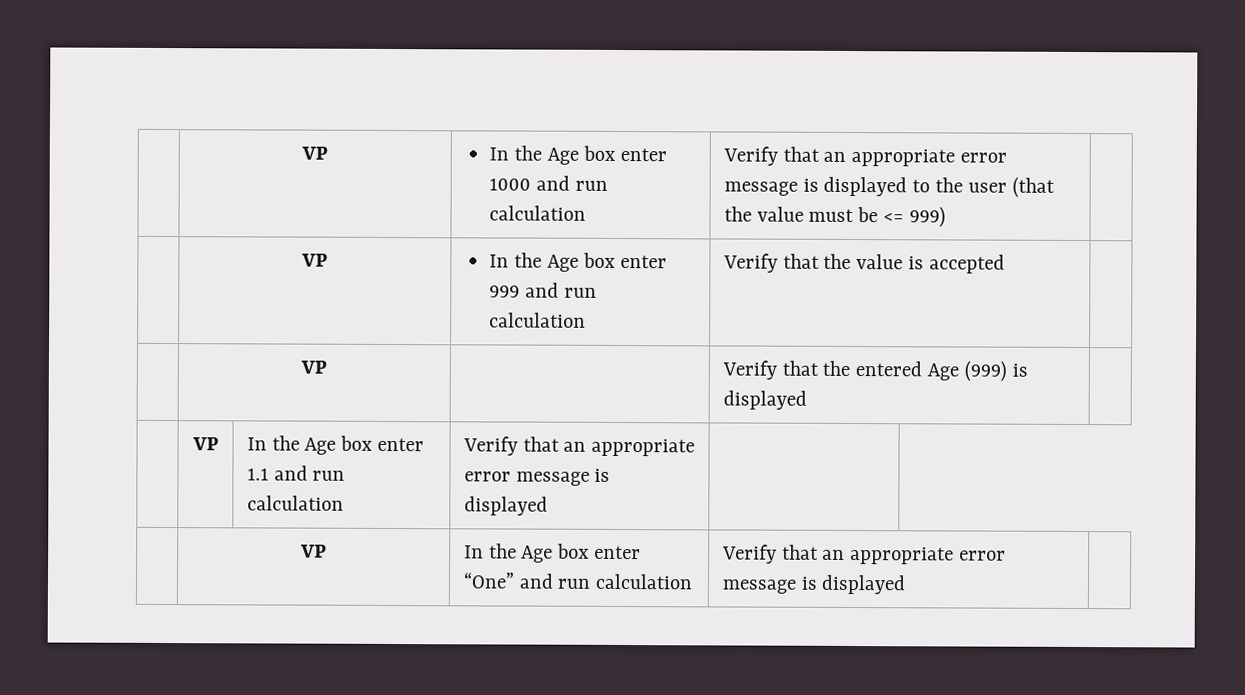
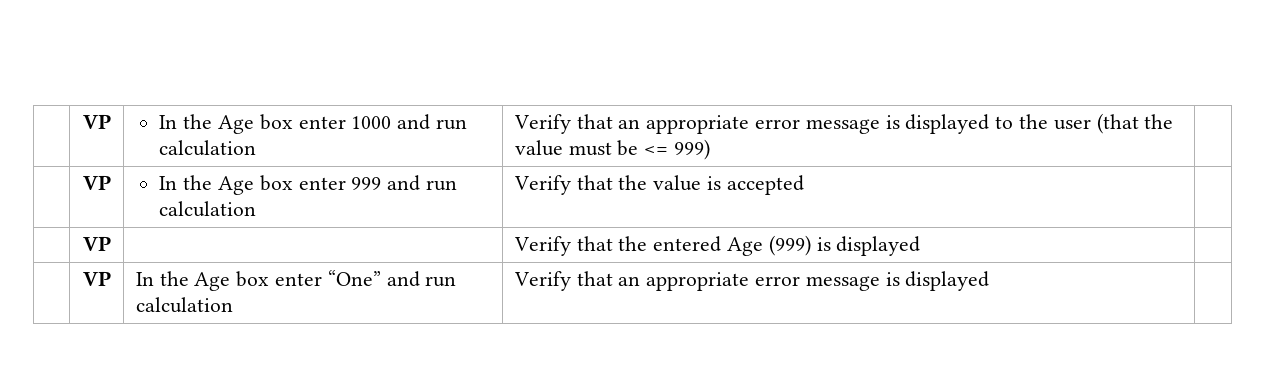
[191,437,219,451] [246,435,425,455] [246,465,346,481] [246,495,344,511] [462,436,696,457] [463,468,611,486] [463,496,548,516] // | VP | In the Age box enter 1.1 and run calculation | Verify that an appropriate error message is displayed | -> (921, 246) none

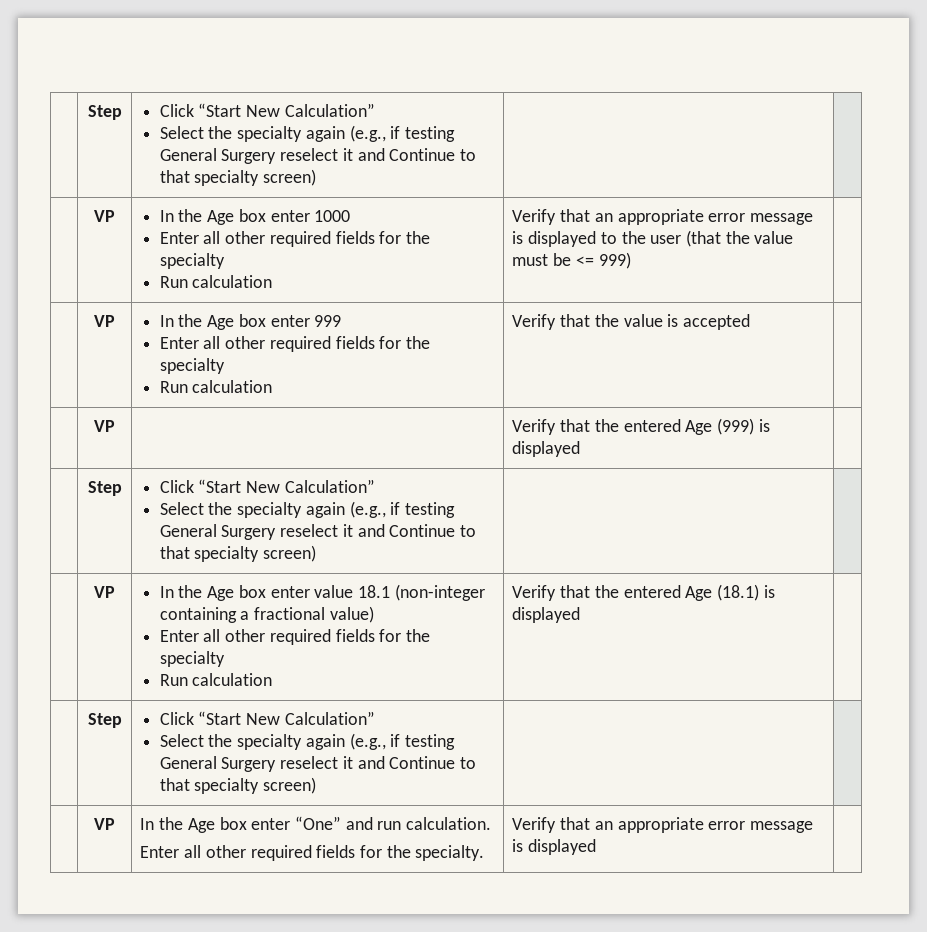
(82, 121) none -> [87,105,122,120] [159,103,375,117] [159,125,455,142] [159,148,476,164] [159,169,317,186] | Step | Click “Start New Calculation” // Select the specialty again (e.g., if testing General Surgery reselect it and Continue to that specialty screen) | | //
[397,114,468,130] and run -> [159,231,430,247] [159,253,225,269] [159,276,188,288] // Enter all other required fields for the specialty // Run
[387,175,458,191] and run -> [159,336,430,352] [159,358,225,374] [159,381,188,393] // Enter all other required fields for the specialty // Run
(921, 246) none -> [87,481,122,496] [159,479,375,493] [159,501,455,518] [159,524,476,540] [159,545,317,562] [94,586,115,598] [159,584,485,601] [159,606,374,623] [159,629,430,645] [159,651,225,667] [159,673,273,686] [512,584,775,601] [512,607,581,623] [87,713,122,728] [159,711,375,725] [159,733,455,750] [159,756,476,772] [159,777,317,794] // | Step | Click “Start New Calculation” // Select the specialty again (e.g., if testing General Surgery reselect it and Continue to that specialty screen) | | // | VP | In the Age box enter value 18.1 (non-integer containing a fractional value) // Enter all other required fields for the specialty // Run calculation | Verify that the entered Age (18.1) is displayed | // | Step | Click “Start New Calculation” // Select the specialty again (e.g., if testing General Surgery reselect it and Continue to that specialty screen) | |
[135,297,233,313] calculation -> [406,817,492,830] [140,845,485,861] calculation. // Enter all other required fields for the specialty.

